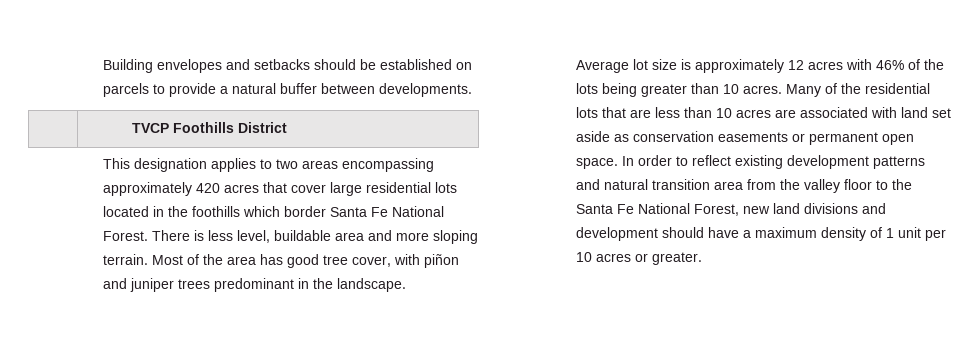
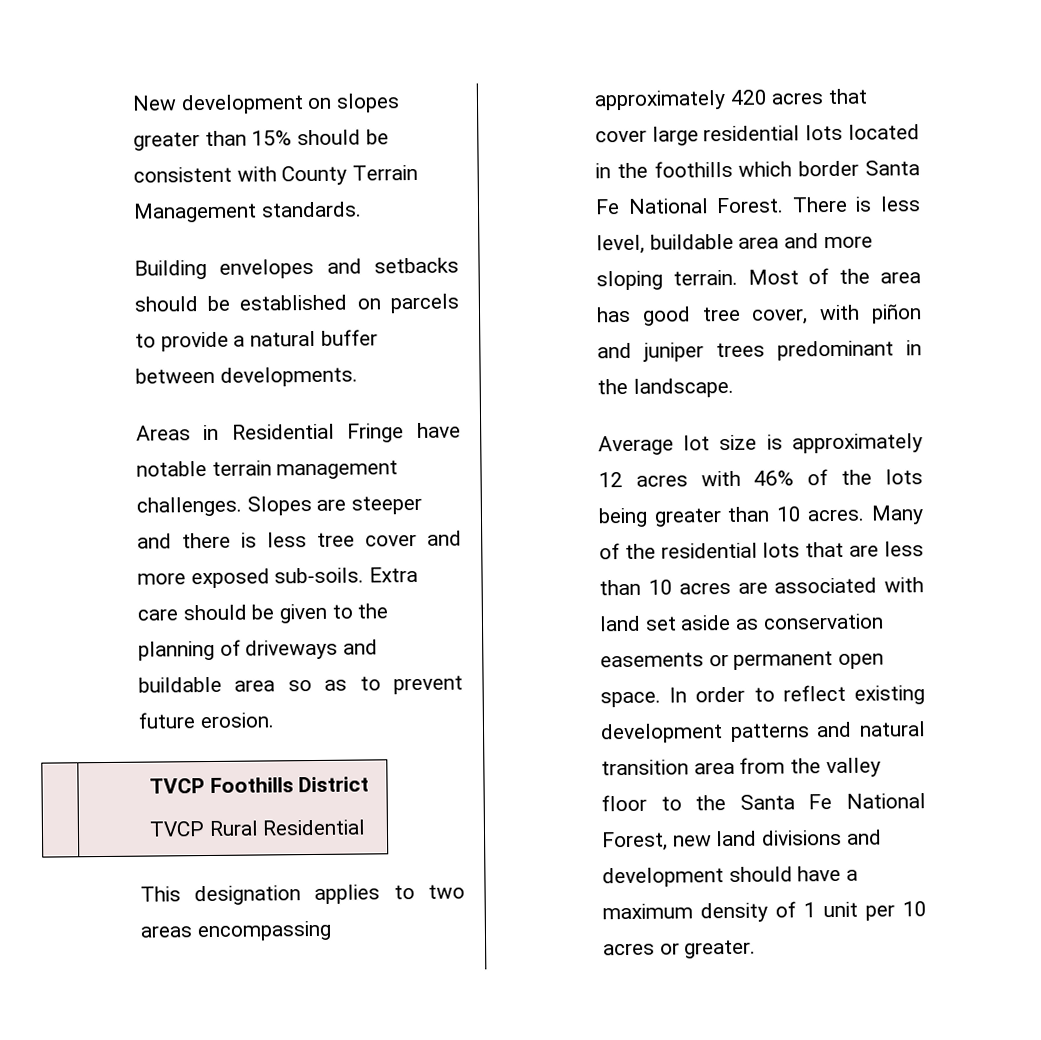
(102, 66) none -> [131,93,400,115] [132,129,389,151] [132,164,418,186] [132,201,362,223] New development on slopes greater than 15% should be consistent with County Terrain Management standards. //
(472, 90) none -> [135,422,461,443] [135,460,399,480] [135,495,422,517] [136,530,462,549] [136,566,418,589] [136,603,389,624] [137,639,378,661] [137,675,463,695] [137,712,274,729] // Areas in Residential Fringe have notable terrain management challenges. Slopes are steeper and there is less tree cover and more exposed sub-soils. Extra care should be given to the planning of driveways and buildable area so as to prevent future erosion.
(288, 127) none -> [148,819,367,837] // TVCP Rural Residential

